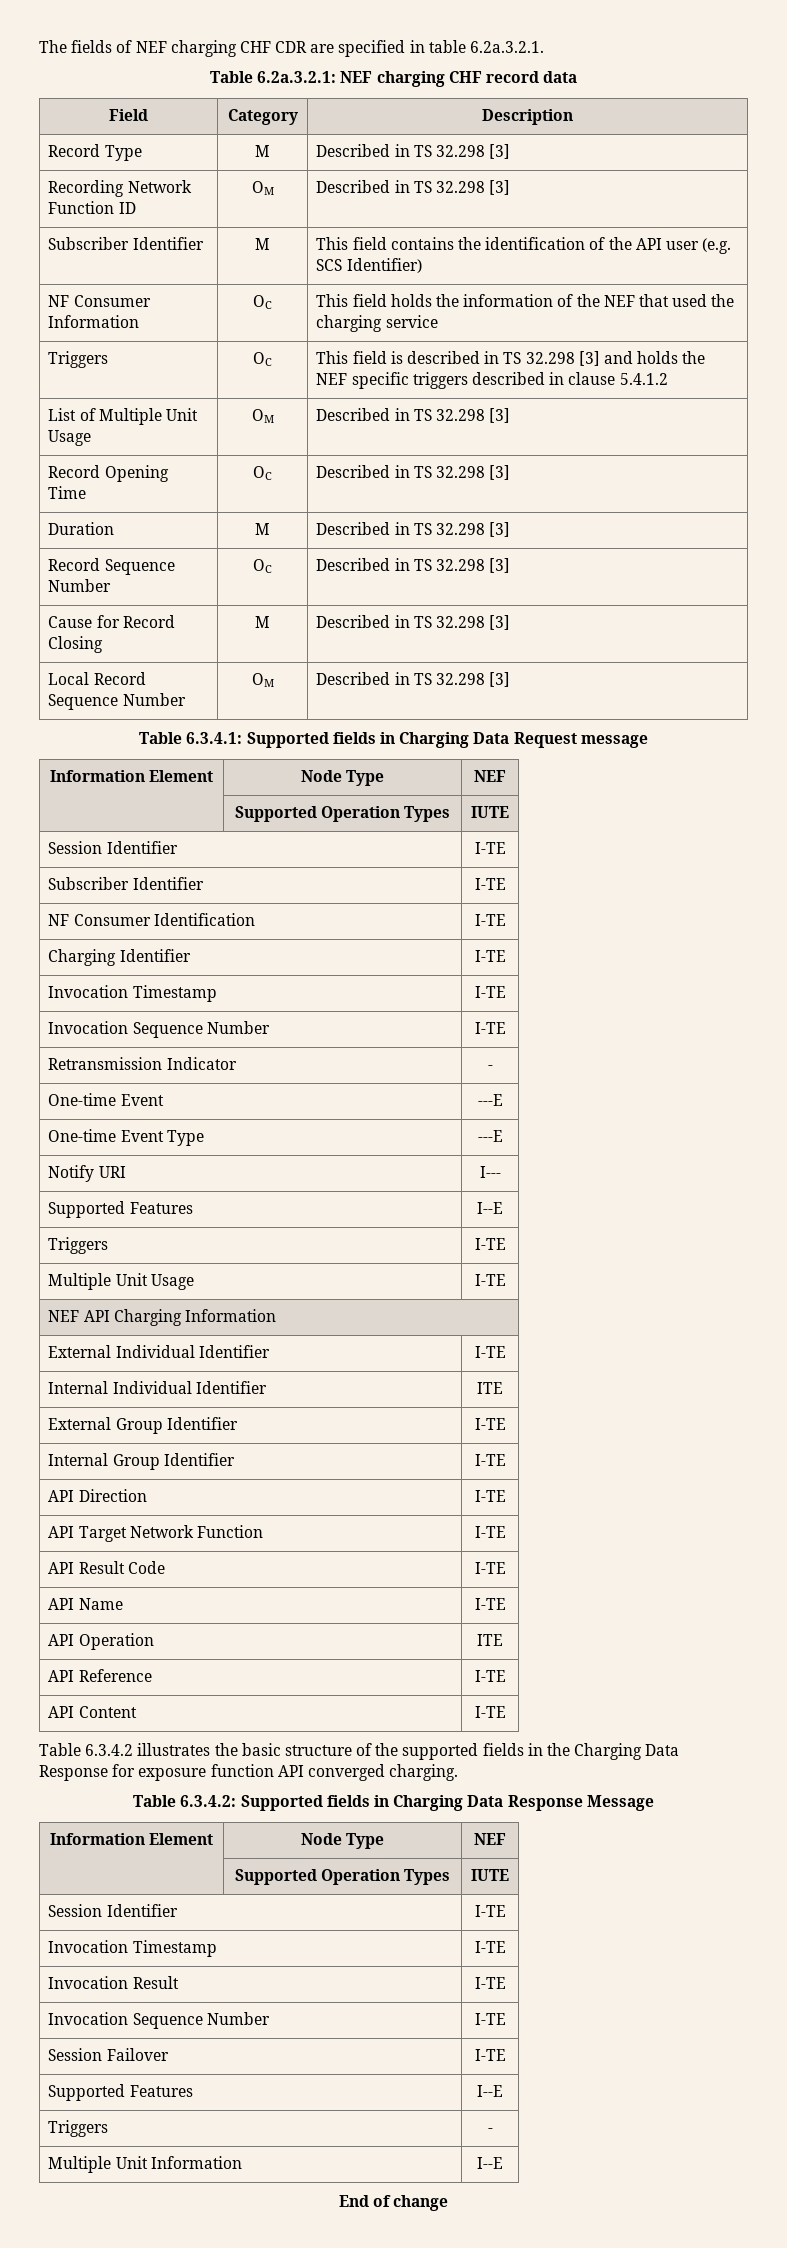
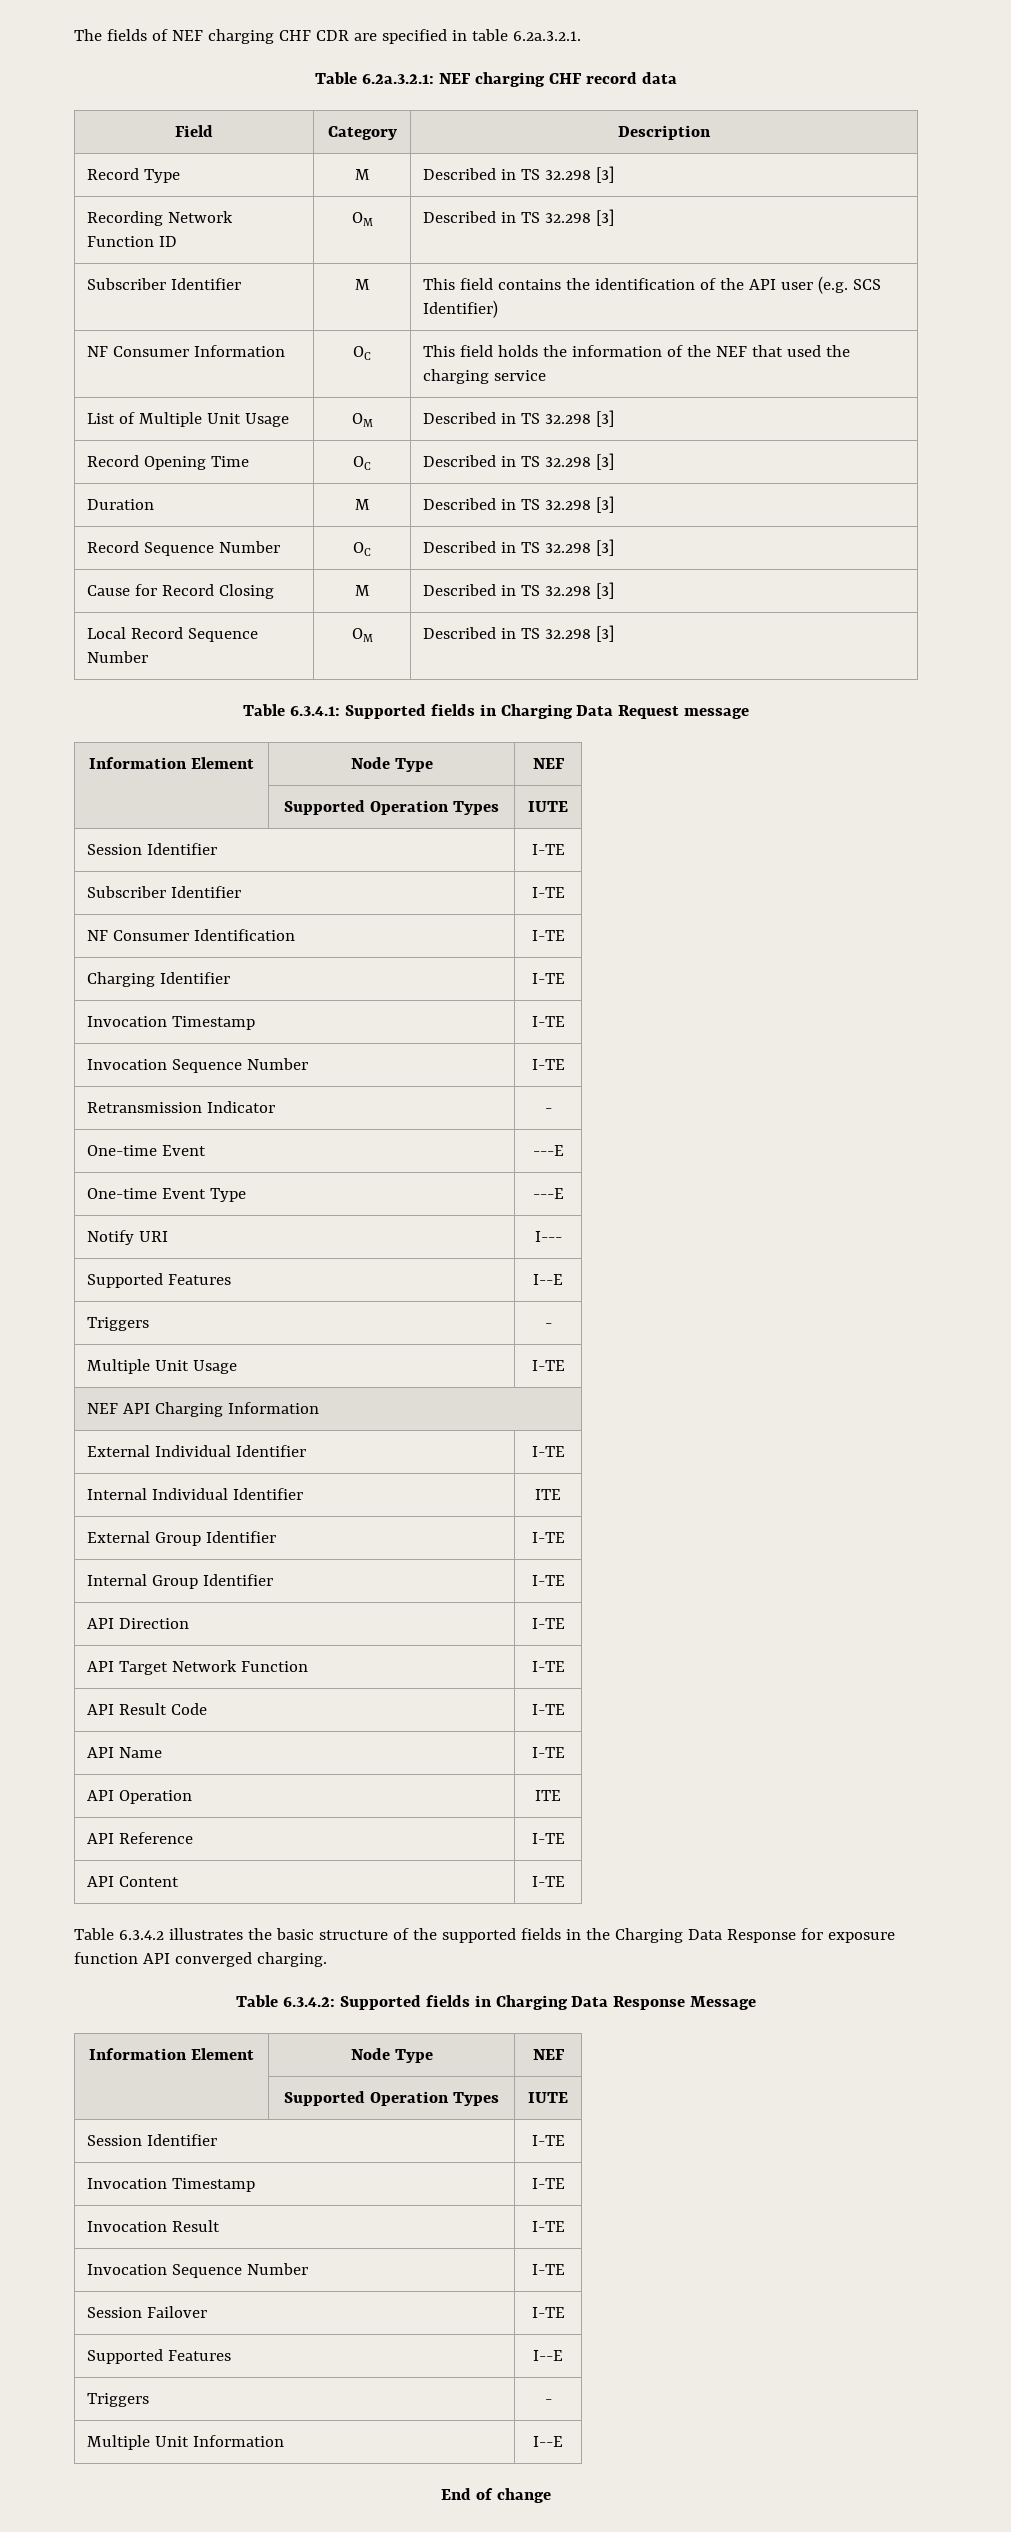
[48,351,109,368] [253,352,272,366] [316,351,706,366] [316,372,668,389] // Triggers | OC | This field is described in TS 32.298 [3] and holds the NEF specific triggers described in clause 5.4.1.2 -> (547, 375) none
[474,1238,506,1250] I-TE -> [544,1323,552,1328] -

